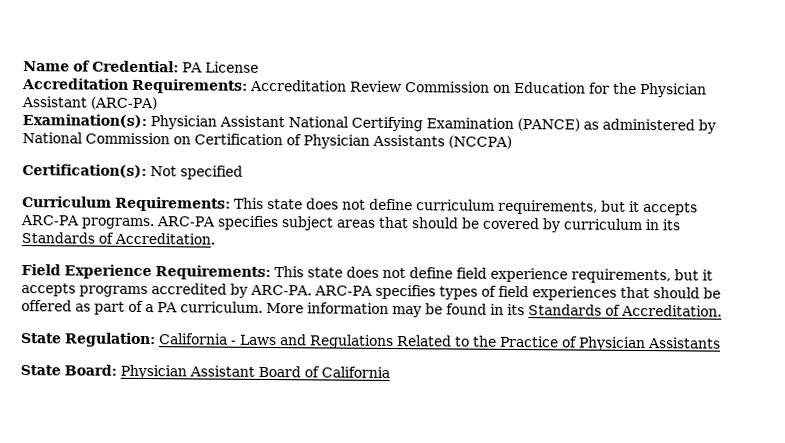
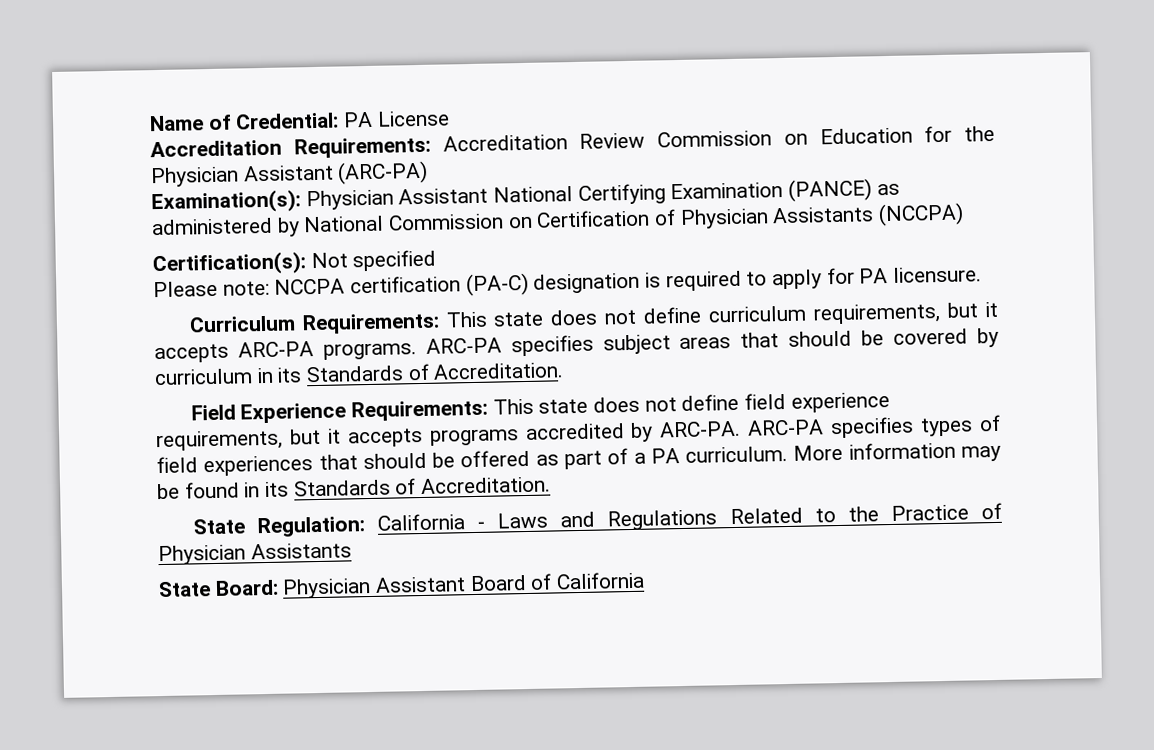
(243, 172) none -> [153,266,983,298] // Please note: NCCPA certification (PA-C) designation is required to apply for PA licensure.

